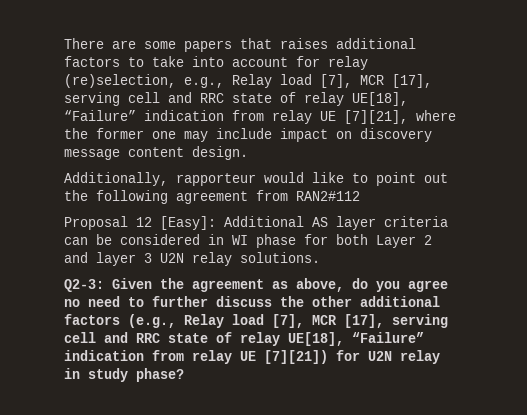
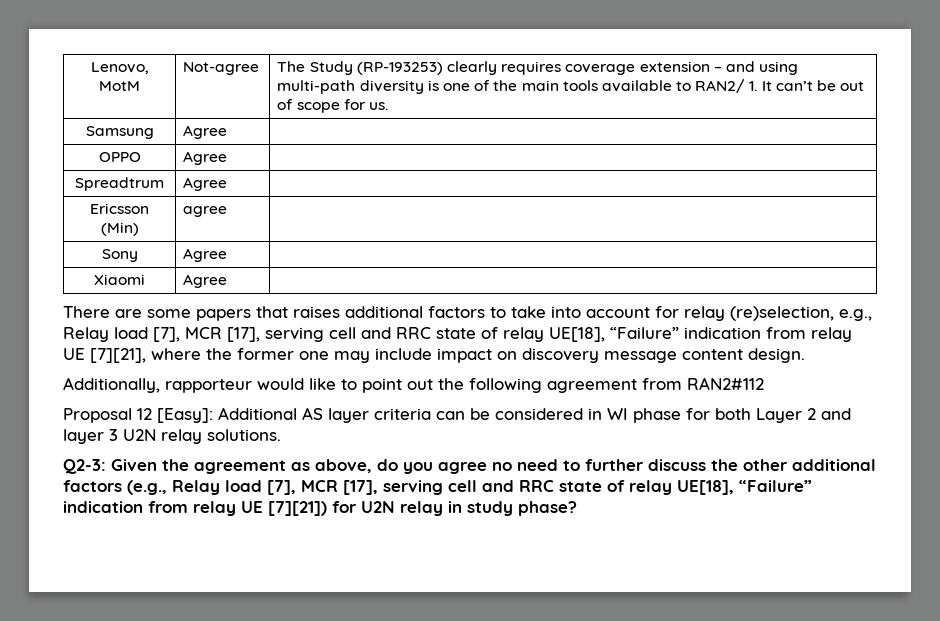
(64, 43) none -> [90,62,149,74] [99,81,140,91] [183,62,260,75] [277,61,799,75] [277,79,865,94] [277,99,388,113] [85,126,154,139] [183,125,228,139] [98,152,141,162] [183,151,228,165] [75,177,164,191] [183,177,228,191] [90,203,149,214] [100,222,139,236] [183,206,228,217] [101,249,138,262] [183,248,228,262] [94,274,145,285] [183,274,228,288] Lenovo, MotM | Not-agree | The Study (RP-193253) clearly requires coverage extension – and using multi-path diversity is one of the main tools available to RAN2/ 1. It can’t be out of scope for us. // Samsung | Agree | // OPPO | Agree | // Spreadtrum | Agree | // Ericsson (Min) | agree | // Sony | Agree | // Xiaomi | Agree | //

